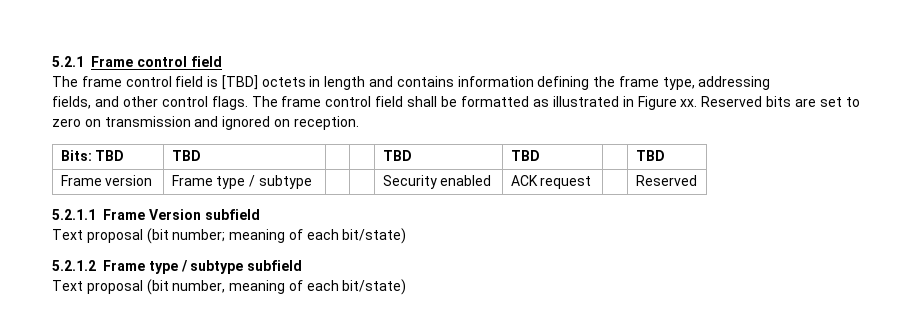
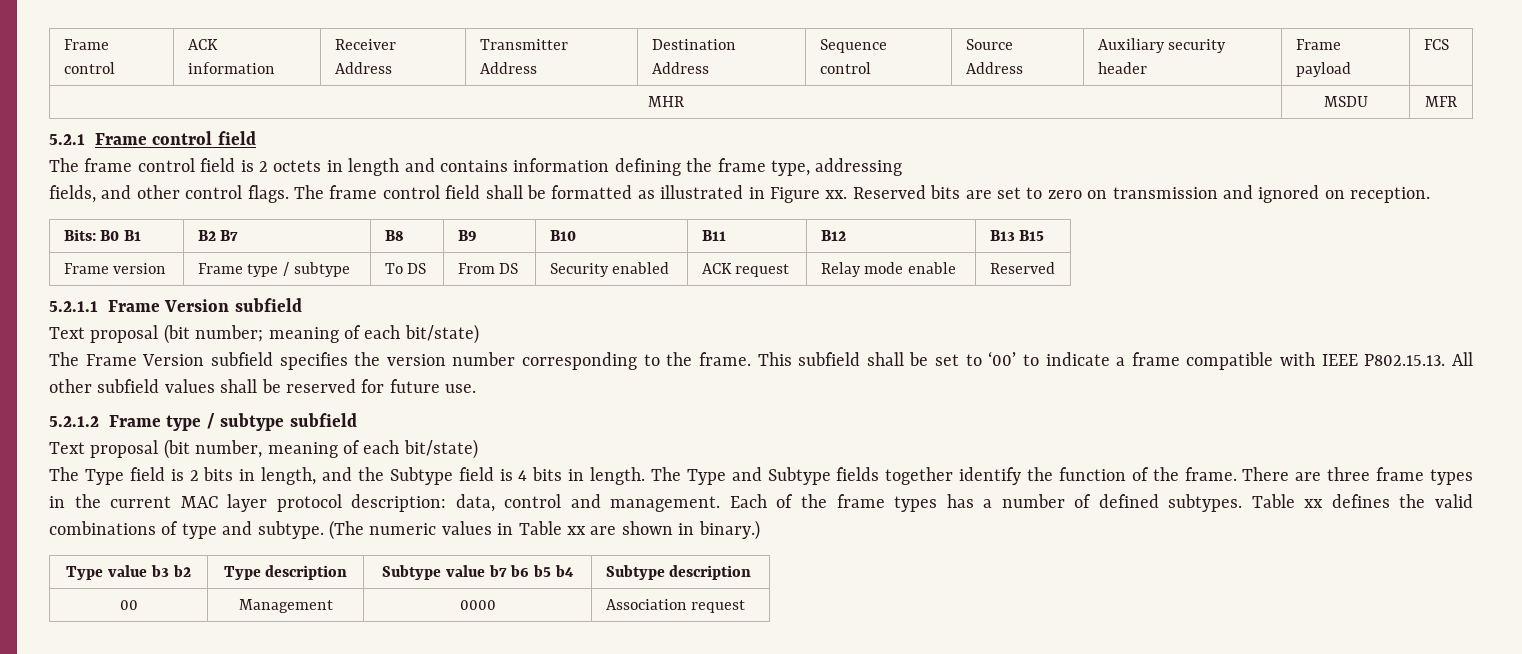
(52, 61) none -> [63,39,109,50] [63,62,115,74] [187,39,218,50] [187,62,275,74] [334,39,396,50] [334,62,392,74] [479,39,568,50] [479,62,537,74] [651,39,736,50] [651,62,709,74] [819,39,887,53] [819,62,871,74] [965,39,1013,50] [965,62,1023,74] [1097,38,1227,53] [1097,62,1147,74] [1295,39,1341,50] [1295,62,1351,77] [1423,39,1449,50] [647,96,684,107] [1323,96,1368,107] [1425,96,1457,107] Frame control | ACK information | Receiver Address | Transmitter Address | Destination Address | Sequence control | Source Address | Auxiliary security header | Frame payload | FCS // MHR | MSDU | MFR //
[221,75,258,90] [TBD] -> [259,161,268,172] 2
[95,150,125,161] [171,150,201,161] [382,150,412,161] [510,150,540,161] [635,150,665,161] TBD | TBD | | | TBD | TBD | | TBD -> [100,230,142,241] [197,230,239,241] [384,230,404,241] [457,230,477,241] [549,230,576,241] [701,230,726,241] [820,230,846,241] [989,230,1045,241] B0 B1 | B2 B7 | B8 | B9 | B10 | B11 | B12 | B13 B15
(313, 182) | -> [384,263,427,274] [457,263,519,274] To DS | From DS
(592, 182) none -> [820,262,957,277] Relay mode enable
(407, 236) none -> [49,351,1473,370] [49,379,477,393] // The Frame Version subfield specifies the version number corresponding to the frame. This subfield shall be set to ‘00’ to indicate a frame compatible with IEEE P802.15.13. All other subfield values shall be reserved for future use.
(407, 287) none -> [49,467,1474,485] [49,494,1473,512] [49,520,760,540] [66,565,191,580] [223,565,348,580] [381,565,575,580] [605,565,752,580] [119,600,138,610] [238,599,333,613] [459,600,496,610] [605,599,746,613] // The Type field is 2 bits in length, and the Subtype field is 4 bits in length. The Type and Subtype fields together identify the function of the frame. There are three frame types in the current MAC layer protocol description: data, control and management. Each of the frame types has a number of defined subtypes. Table xx defines the valid combinations of type and subtype. (The numeric values in Table xx are shown in binary.) // Type value b3 b2 | Type description | Subtype value b7 b6 b5 b4 | Subtype description // 00 | Management | 0000 | Association request

